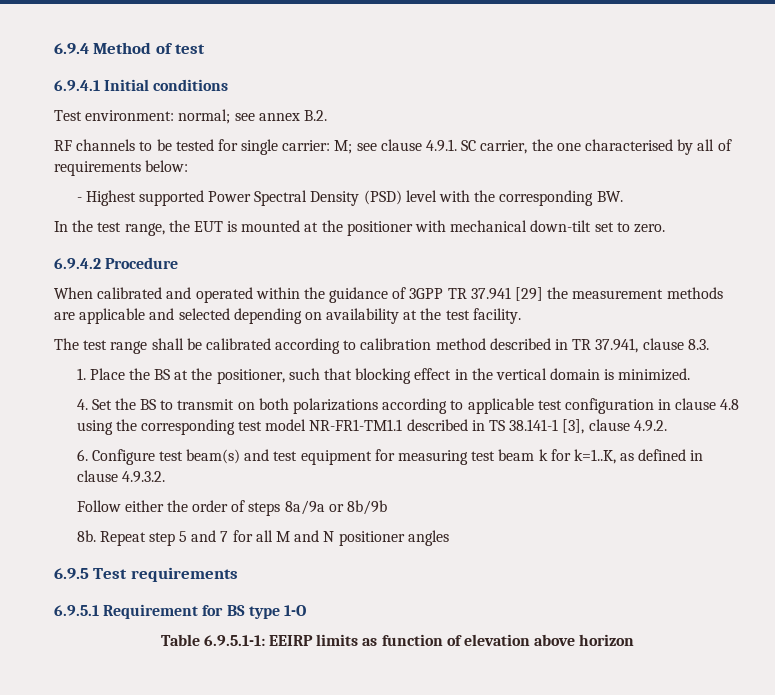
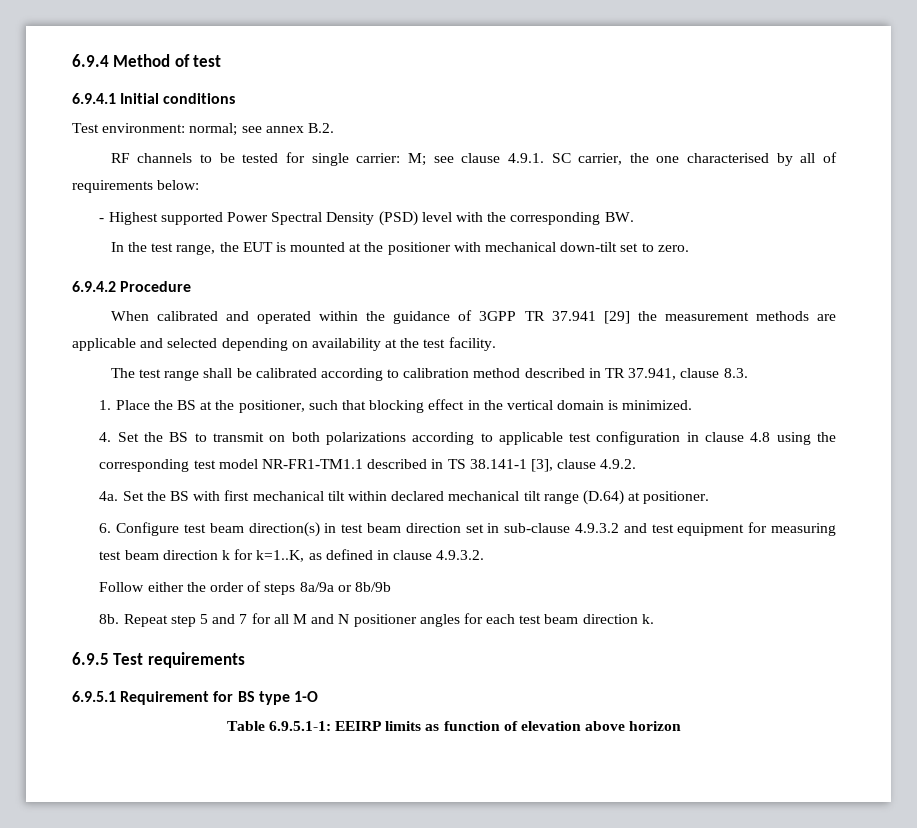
[76,449,241,465] 6. Configure test beam(s) -> [99,490,710,505] [99,522,620,537] 4a. Set the BS with first mechanical tilt within declared mechanical tilt range (D.64) at positioner. // 6. Configure test beam direction(s) in test beam direction set in sub-clause 4.9.3.2
(535, 455) none -> [162,550,218,560] direction
(449, 538) none -> [463,613,654,624] for each test beam direction k.

